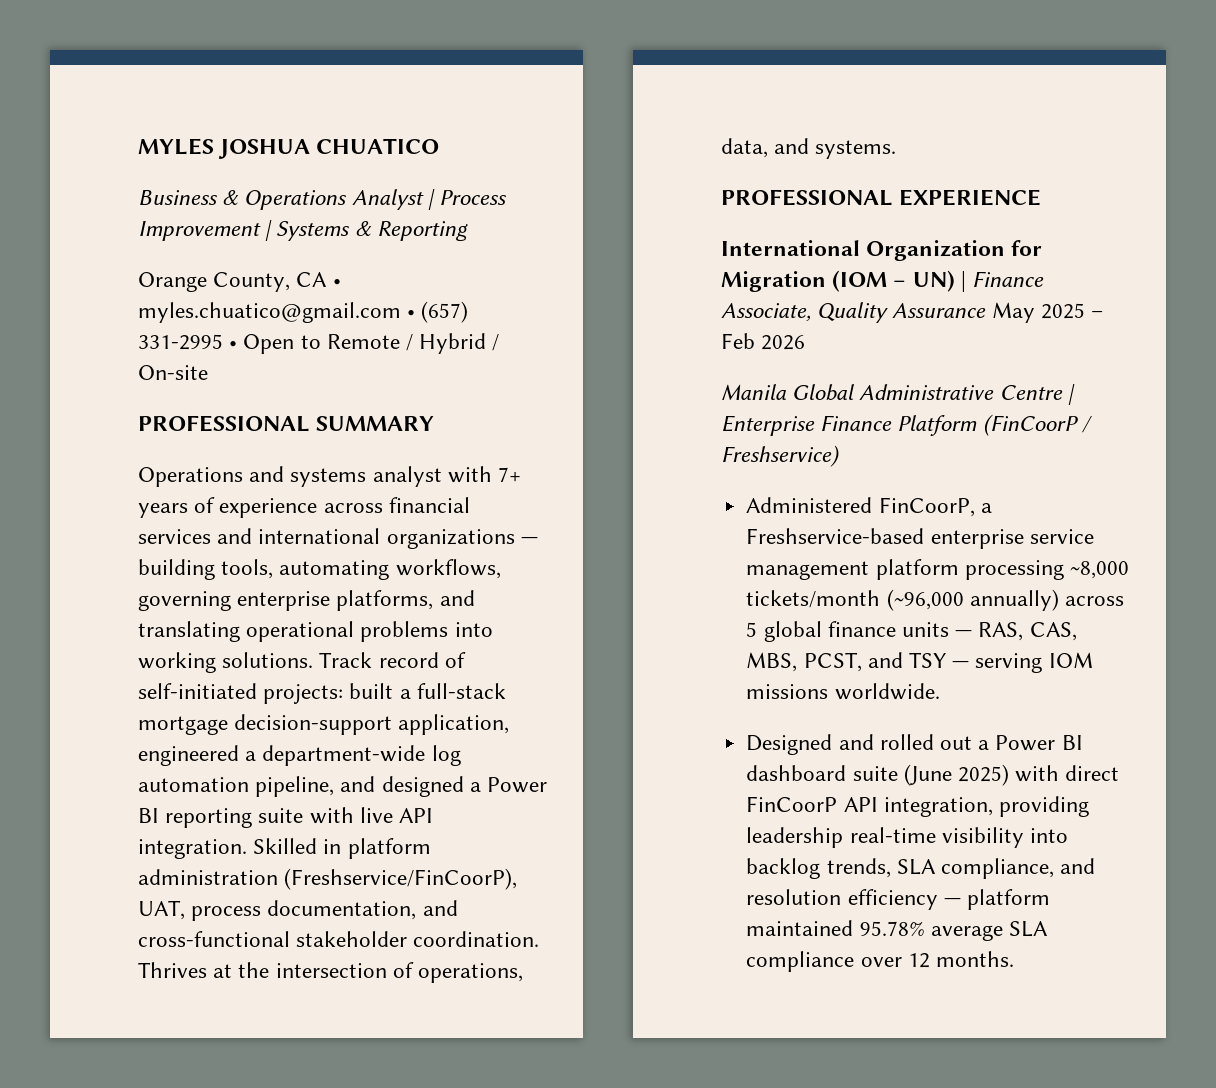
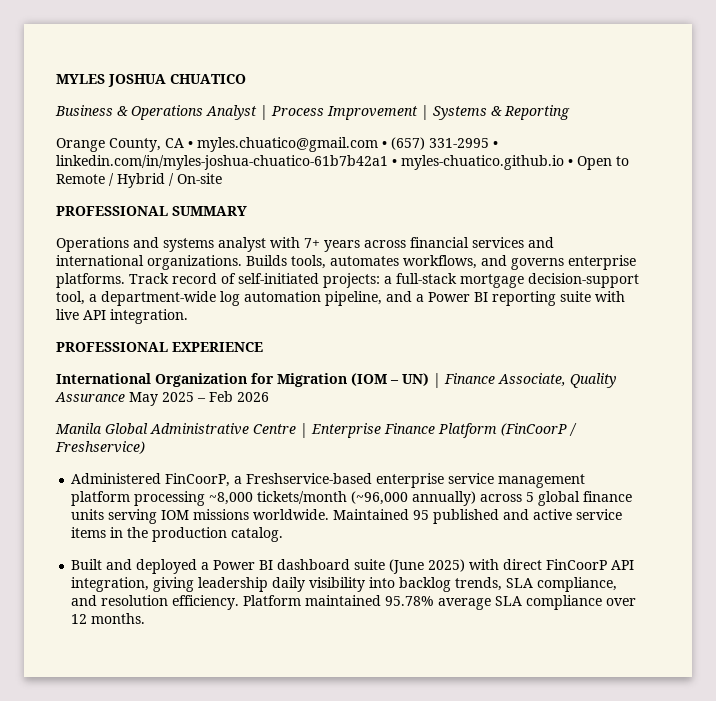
(238, 345) none -> [56,155,573,170] linkedin.com/in/myles-joshua-chuatico-61b7b42a1 • myles-chuatico.github.io •
[194,497,318,518] of experience -> (360, 246) none
[386,529,538,549] [138,559,501,580] [138,590,475,611] [138,621,493,642] [138,652,314,673] organizations — building tools, automating workflows, governing enterprise platforms, and translating operational problems into working solutions. -> [147,255,636,270] [56,273,125,288] organizations. Builds tools, automates workflows, and governs enterprise platforms.
[349,683,394,699] built -> (380, 280) none
[398,714,510,735] [138,745,239,766] application, engineered -> [56,291,85,305] tool,
[381,776,464,797] designed -> (412, 296) none
[253,838,431,859] [138,868,518,890] [138,900,458,921] [138,931,540,947] [138,962,524,983] [721,138,897,159] Skilled in platform administration (Freshservice/FinCoorP), UAT, process documentation, and cross-functional stakeholder coordination. Thrives at the intersection of operations, data, and systems. -> (188, 316) none
[955,622,1077,641] [746,652,1093,673] [746,683,940,700] [746,734,972,755] — RAS, CAS, MBS, PCST, and TSY — serving IOM missions worldwide. // Designed and rolled out -> [108,509,623,524] [71,527,284,542] [71,559,198,574] serving IOM missions worldwide. Maintained 95 published and active service items in the production catalog. // Built and deployed
[998,796,1089,817] [746,827,936,848] providing leadership real-time -> [153,577,306,592] giving leadership daily
[847,889,1050,910] efficiency — platform -> [172,595,302,610] efficiency. Platform

